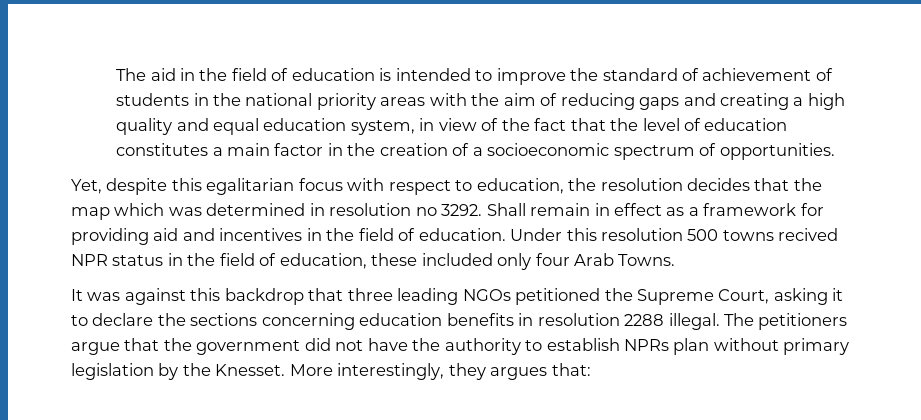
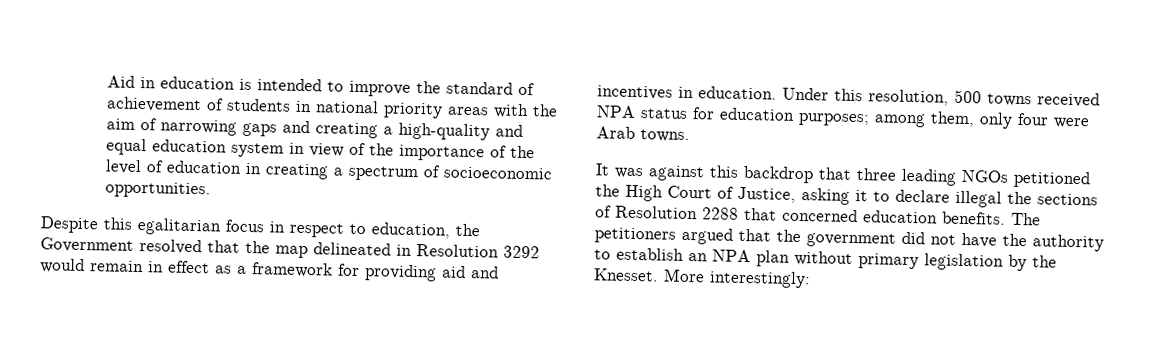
[116,68,289,81] The aid in the field of -> [107,75,157,89] Aid in
[212,93,241,106] the -> (313, 106) none
[560,93,635,110] reducing -> [160,119,238,136] narrowing
[807,93,845,110] [116,118,173,135] high quality -> [398,122,491,141] high-quality
[350,120,415,135] system, -> [231,142,285,158] system
[534,118,606,131] fact that -> [399,144,508,162] importance of
[116,143,610,156] constitutes a main factor in the creation of a socioeconomic -> [245,162,344,180] in creating a
(717, 149) none -> [443,166,554,180] socioeconomic
[71,178,168,195] Yet, despite -> [40,216,99,234] Despite
[347,178,385,191] with -> [269,221,285,233] in
[600,178,751,191] resolution decides -> [40,237,202,255] Government resolved
[114,203,526,216] which was determined in resolution no 3292. Shall -> [313,242,540,259] [40,258,85,274] delineated in Resolution 3292 would
[326,228,416,241] the field of -> (694, 92) none
[601,228,684,241] resolution -> [868,89,949,106] resolution,
[778,228,839,241] [71,253,676,270] recived NPR status in the field of education, these included only four Arab Towns. -> [1037,92,1100,108] [596,105,1090,129] [596,126,690,142] received NPA status for education purposes; among them, only four were Arab towns.
[637,289,770,305] Supreme Court, -> [625,184,796,203] High Court of Justice,
(154, 319) none -> [955,190,1002,208] illegal
[261,313,720,330] concerning education benefits in resolution 2288 illegal. -> [595,205,1006,225] of Resolution 2288 that concerned education benefits.
[71,342,120,355] argue -> [681,227,733,245] argued
[624,339,670,351] NPRs -> [688,249,751,263] an NPA
[337,363,591,380] interestingly, they argues that: -> [709,270,811,289] interestingly:

